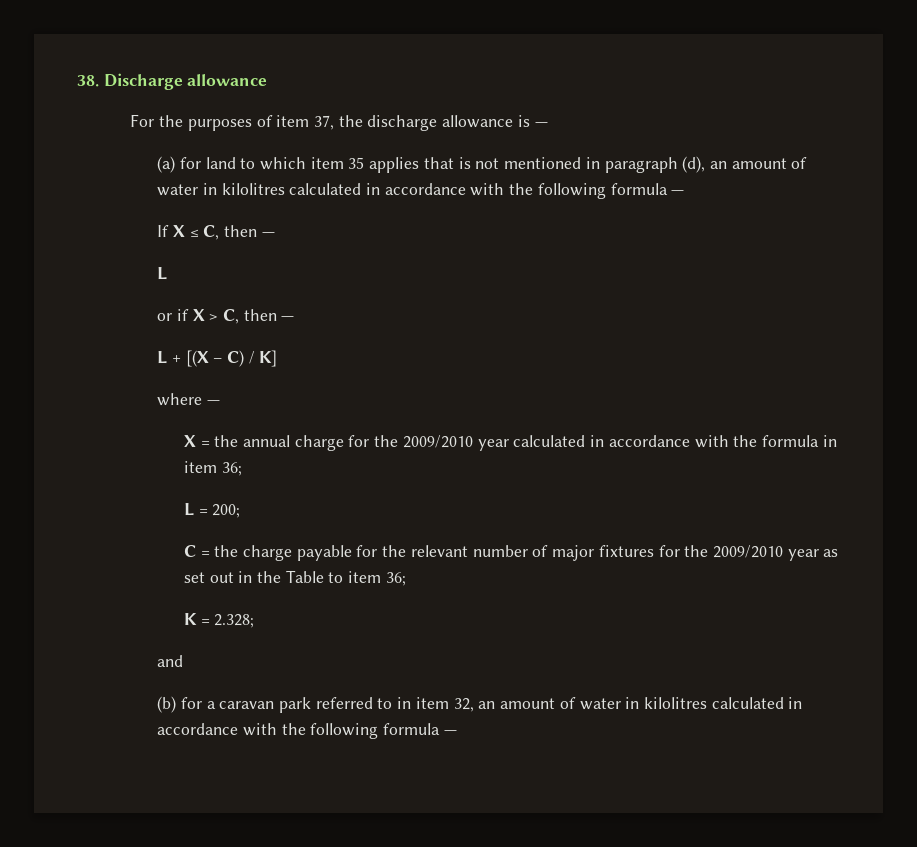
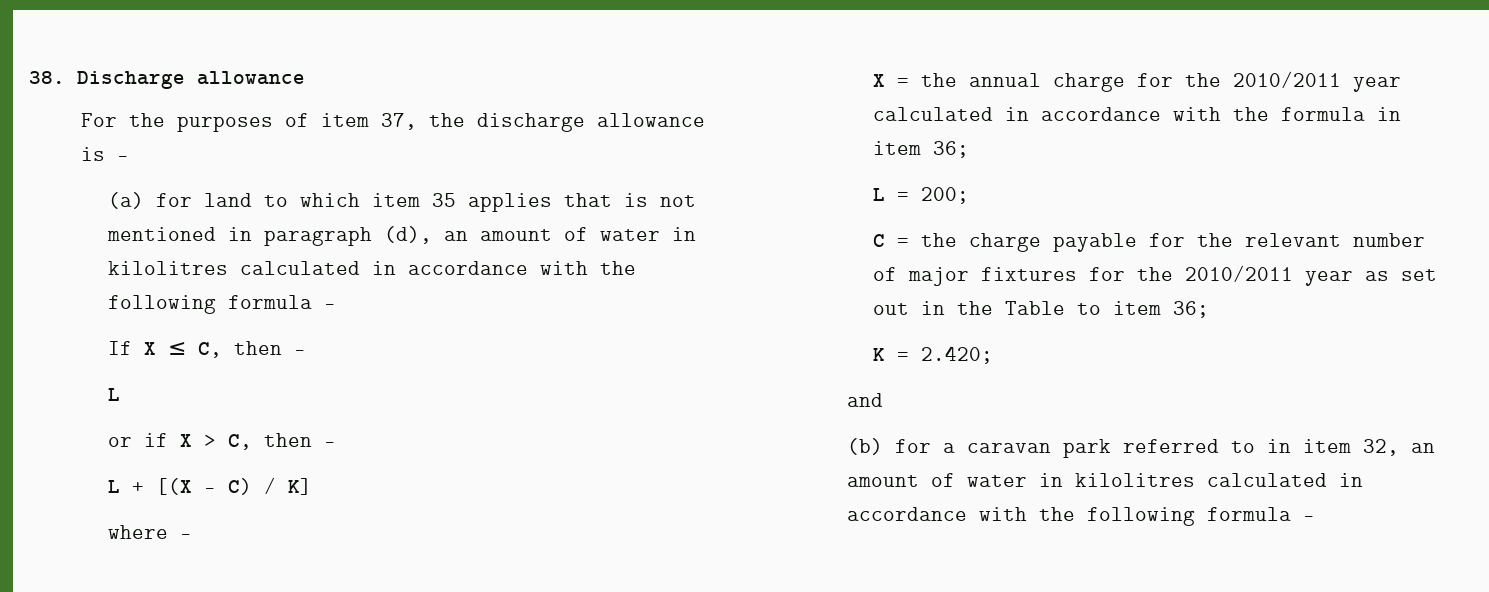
[402,435,473,448] 2009/2010 -> [1232,71,1341,88] 2010/2011
[712,545,783,558] 2009/2010 -> [1184,265,1293,282] 2010/2011
[214,614,255,628] 2.328; -> [920,346,993,364] 2.420;

